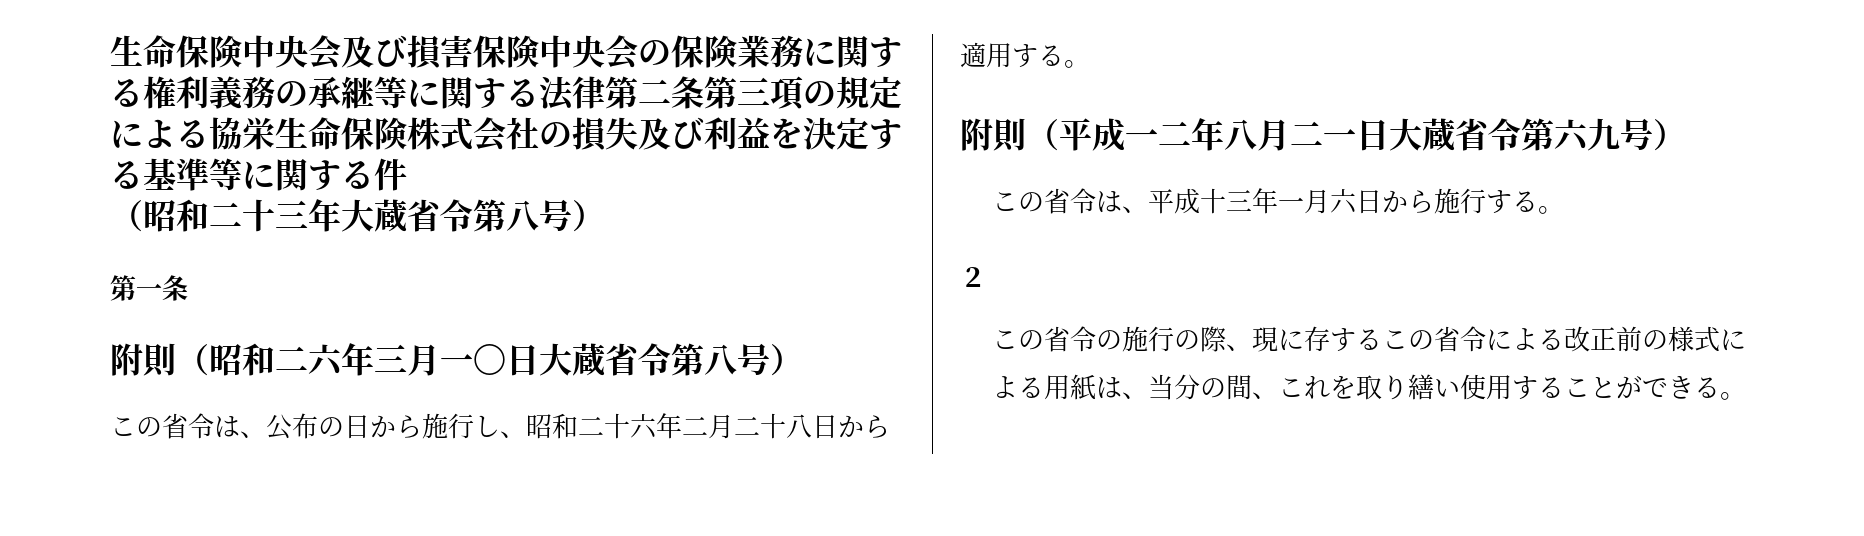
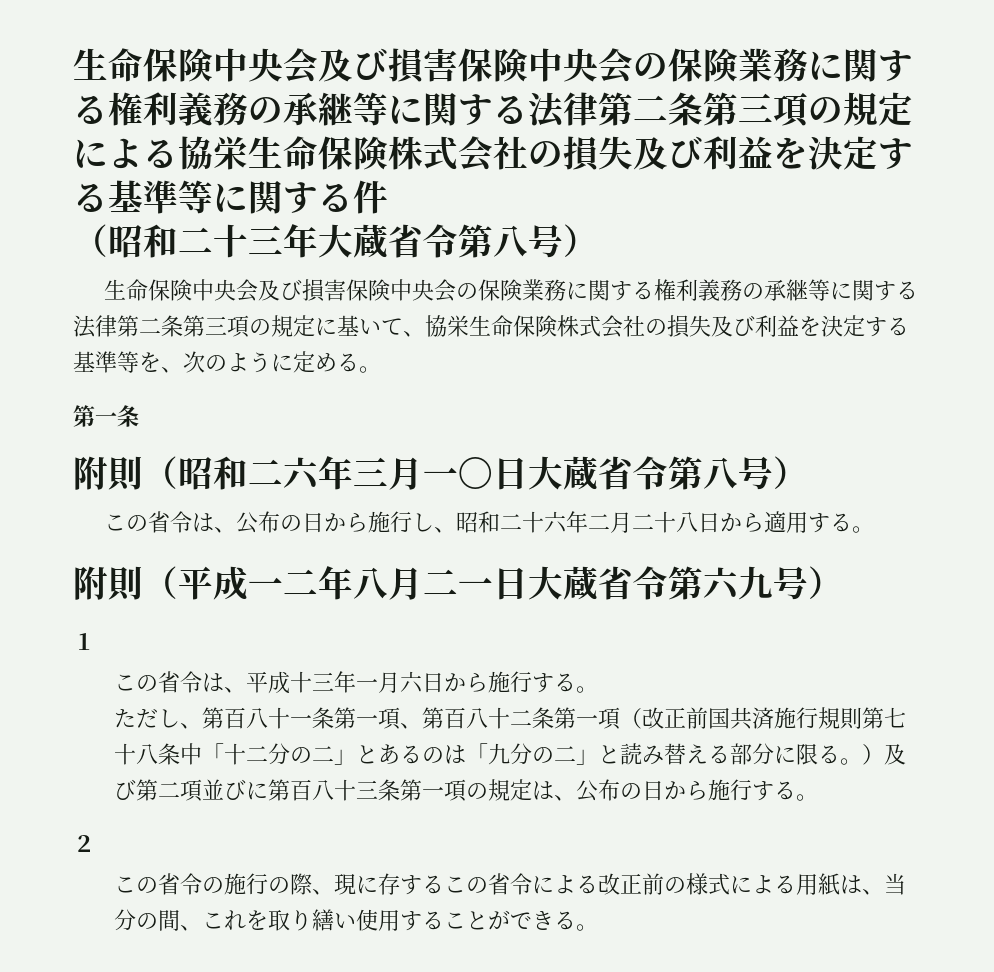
(605, 216) none -> [104,279,919,302] [73,315,909,338] [73,351,381,373] // 生命保険中央会及び損害保険中央会の保険業務に関する権利義務の承継等に関する法律第二条第三項の規定に基いて、協栄生命保険株式会社の損失及び利益を決定する基準等を、次のように定める。
(1686, 135) none -> [73,633,95,650] // １
(1565, 210) none -> [114,707,907,730] [114,743,907,765] [114,779,819,802] // ただし、第百八十一条第一項、第百八十二条第一項（改正前国共済施行規則第七十八条中「十二分の二」とあるのは「九分の二」と読み替える部分に限る。）及び第二項並びに第百八十三条第一項の規定は、公布の日から施行する。

